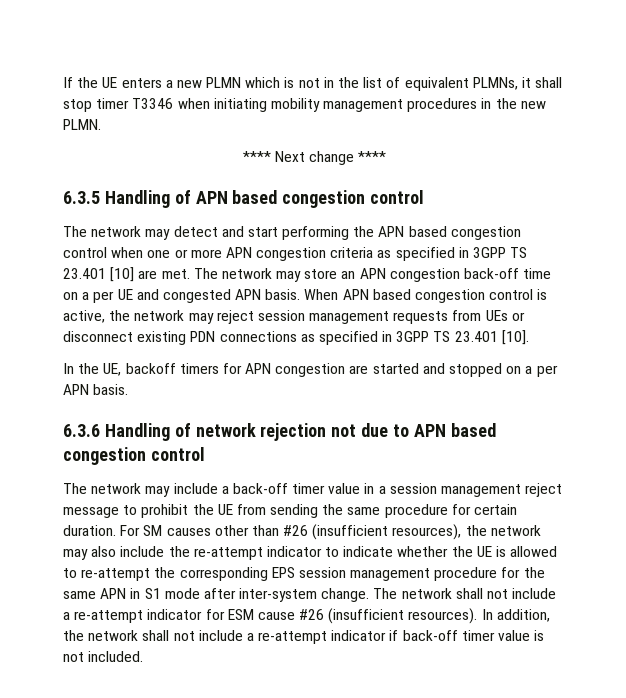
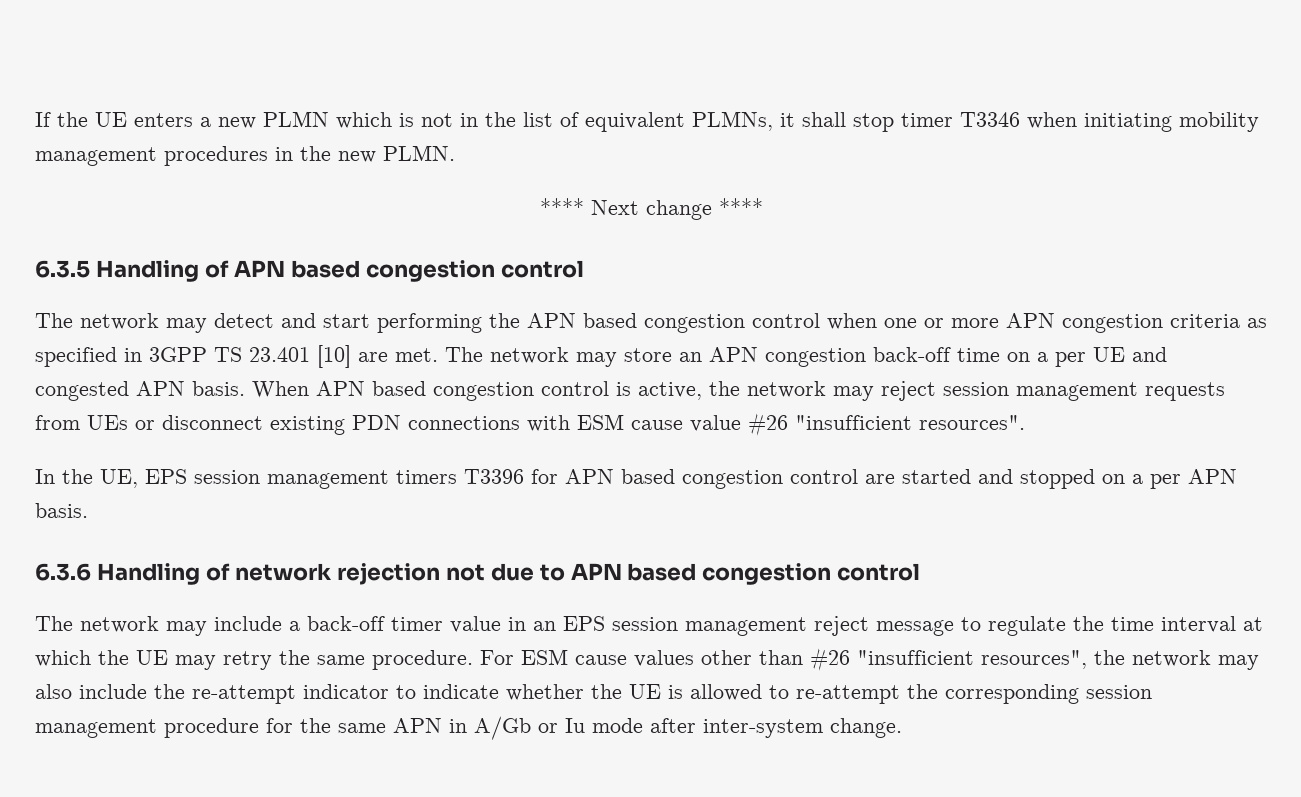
[300,330,529,345] [63,363,346,377] as specified in 3GPP TS 23.401 [10]. // In the UE, backoff timers for APN congestion -> [527,413,1025,436] [35,469,858,489] with ESM cause value #26 "insufficient resources". // In the UE, EPS session management timers T3396 for APN based congestion control
[378,486,386,494] a -> [533,616,605,631] an EPS
[141,504,518,518] [63,525,211,536] prohibit the UE from sending the same procedure for certain duration. For SM causes -> [988,616,1263,636] [35,649,694,670] regulate the time interval at which the UE may retry the same procedure. For ESM cause values
[312,524,462,540] (insufficient resources), -> [857,650,1087,669] "insufficient resources",
[271,567,295,578] EPS -> (1079, 694) none
[144,588,161,599] S1 -> [474,716,585,740] A/Gb or Iu
[373,588,557,599] [63,608,550,624] [63,630,545,644] [63,651,144,662] The network shall not include a re-attempt indicator for ESM cause #26 (insufficient resources). In addition, the network shall not include a re-attempt indicator if back-off timer value is not included. -> (902, 728) none

